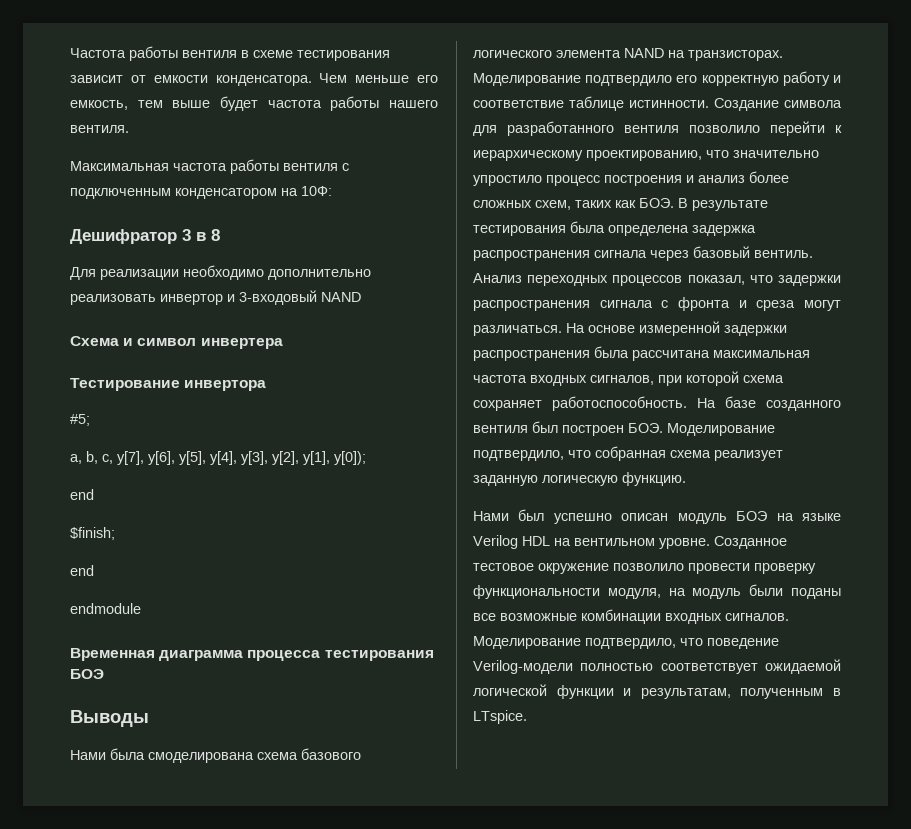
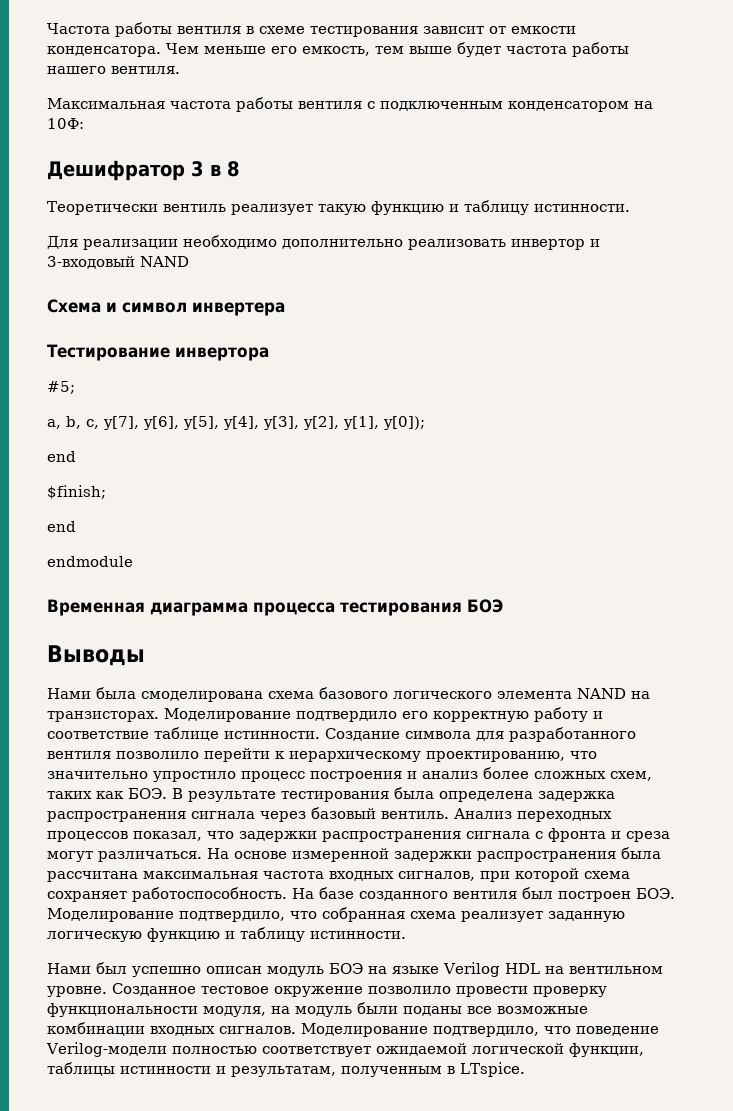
(220, 235) none -> [47,200,630,215] // Теоретически вентиль реализует такую функцию и таблицу истинности.
[622,472,686,486] функцию. -> [147,927,406,942] функцию и таблицу истинности.
[556,685,614,699] функции -> [568,1043,644,1057] [47,1062,211,1076] функции, таблицы истинности

